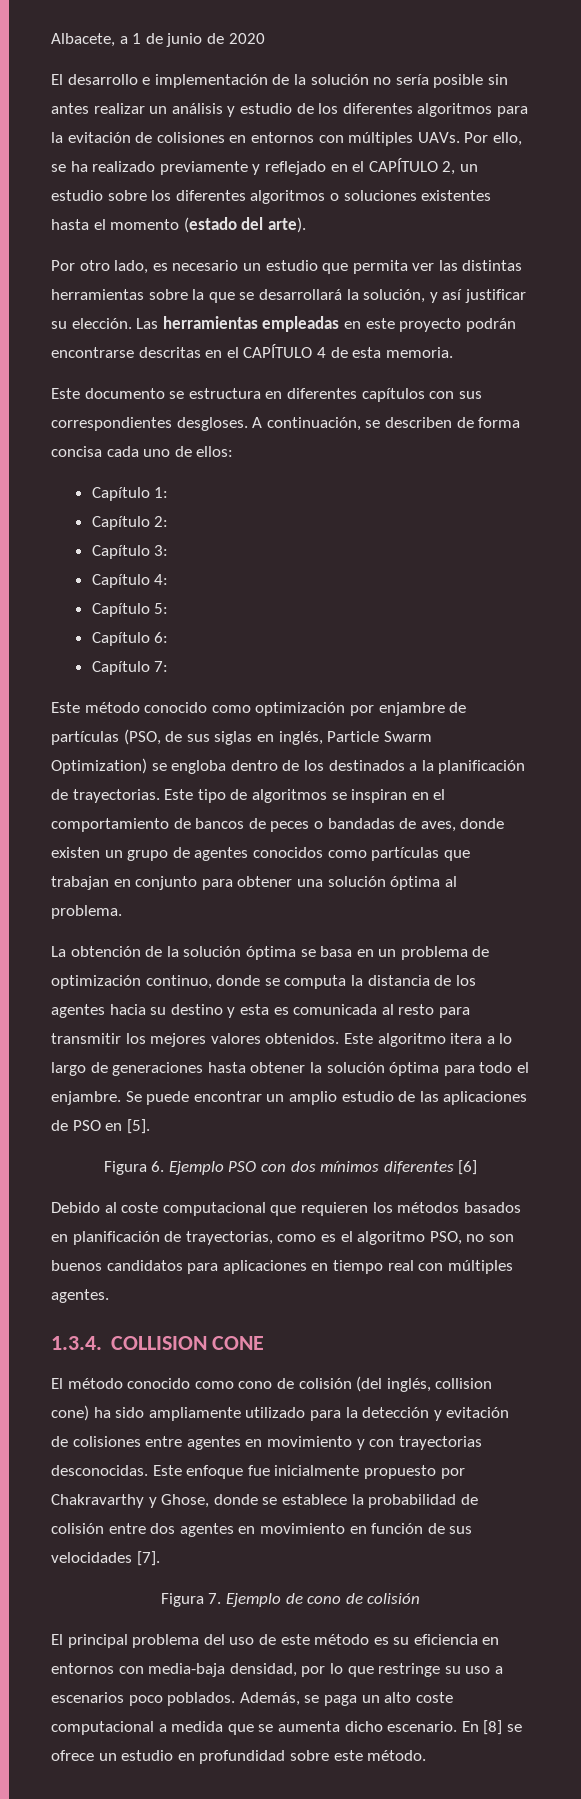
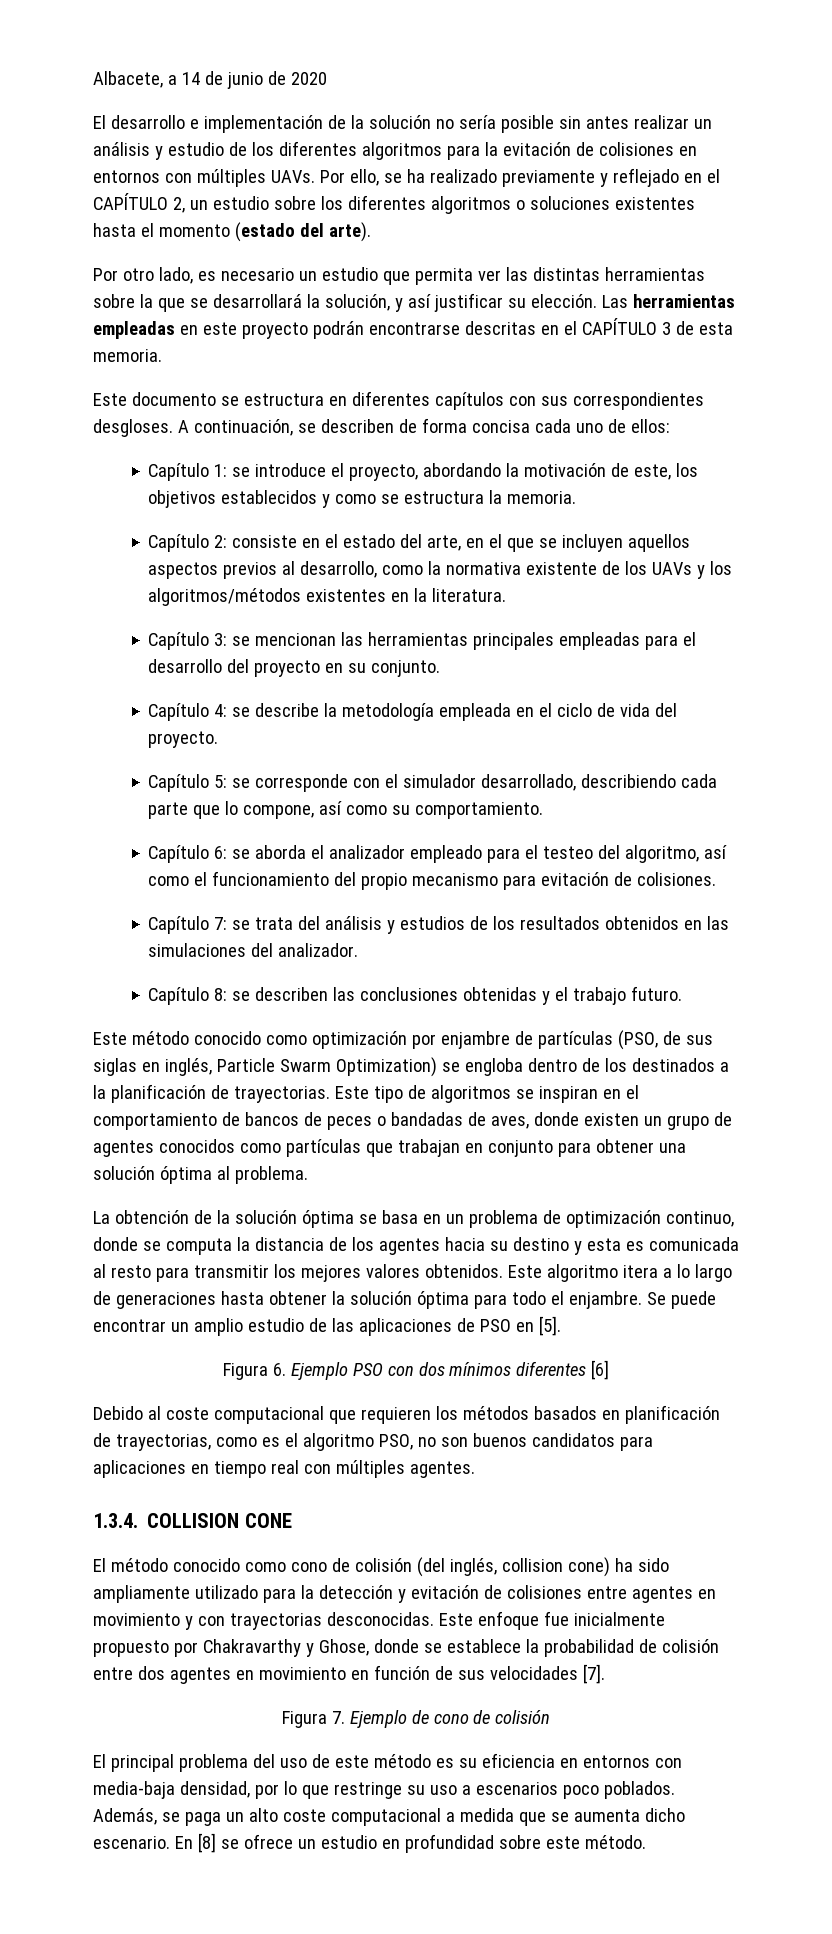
[132,33,142,44] 1 -> [181,72,200,85] 14
[316,347,326,358] 4 -> [661,322,671,335] 3
[91,516,169,530] [91,545,169,559] [91,574,169,588] [91,603,169,617] [91,632,169,646] [91,661,169,675] // Capítulo 2: // Capítulo 3: // Capítulo 4: // Capítulo 5: // Capítulo 6: // Capítulo 7: -> [232,463,699,481] [148,490,577,508] [148,534,691,552] [148,561,733,579] [148,588,507,606] [148,632,697,650] [148,659,441,677] [148,703,678,721] [148,731,219,748] [148,774,718,792] [148,801,544,819] [148,845,728,863] [148,871,717,890] [148,916,730,934] [148,943,359,957] [148,986,683,1005] se introduce el proyecto, abordando la motivación de este, los objetivos establecidos y como se estructura la memoria. // Capítulo 2: consiste en el estado del arte, en el que se incluyen aquellos aspectos previos al desarrollo, como la normativa existente de los UAVs y los algoritmos/métodos existentes en la literatura. // Capítulo 3: se mencionan las herramientas principales empleadas para el desarrollo del proyecto en su conjunto. // Capítulo 4: se describe la metodología empleada en el ciclo de vida del proyecto. // Capítulo 5: se corresponde con el simulador desarrollado, describiendo cada parte que lo compone, así como su comportamiento. // Capítulo 6: se aborda el analizador empleado para el testeo del algoritmo, así como el funcionamiento del propio mecanismo para evitación de colisiones. // Capítulo 7: se trata del análisis y estudios de los resultados obtenidos en las simulaciones del analizador. // Capítulo 8: se describen las conclusiones obtenidas y el trabajo futuro.

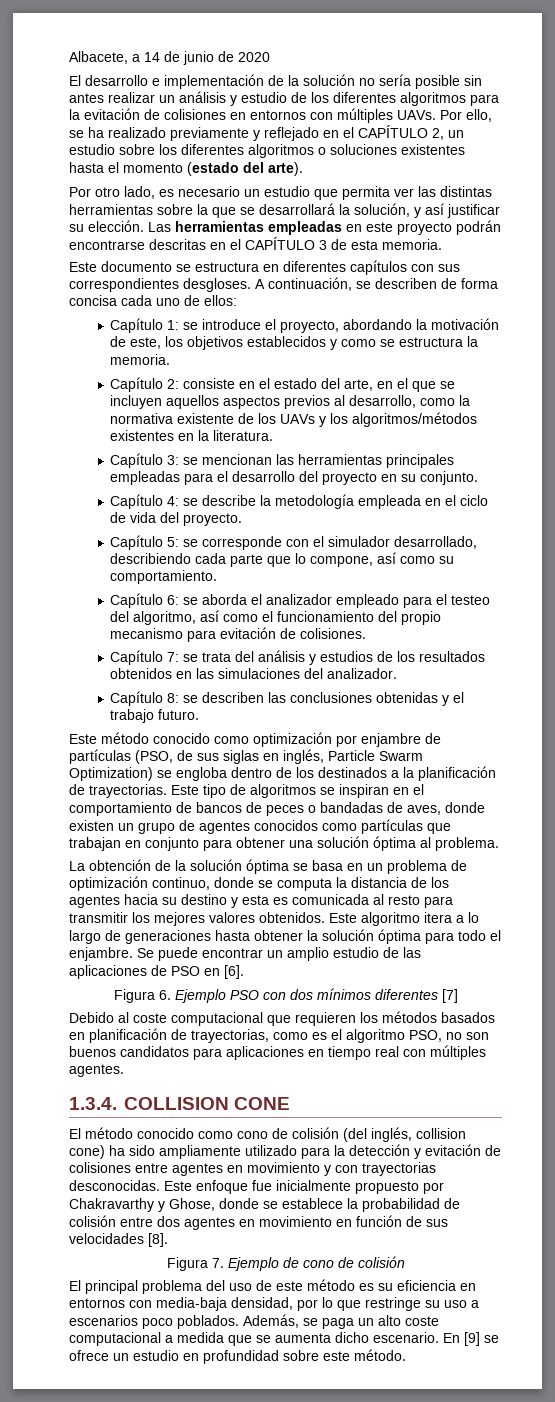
[538,1316,561,1336] [5]. -> [224,965,244,979] [6].
[591,1360,610,1380] [6] -> [441,989,458,1003] [7]
[582,1664,605,1684] [7]. -> [148,1233,168,1247] [8].
[197,1833,216,1853] [8] -> [464,1332,480,1346] [9]

